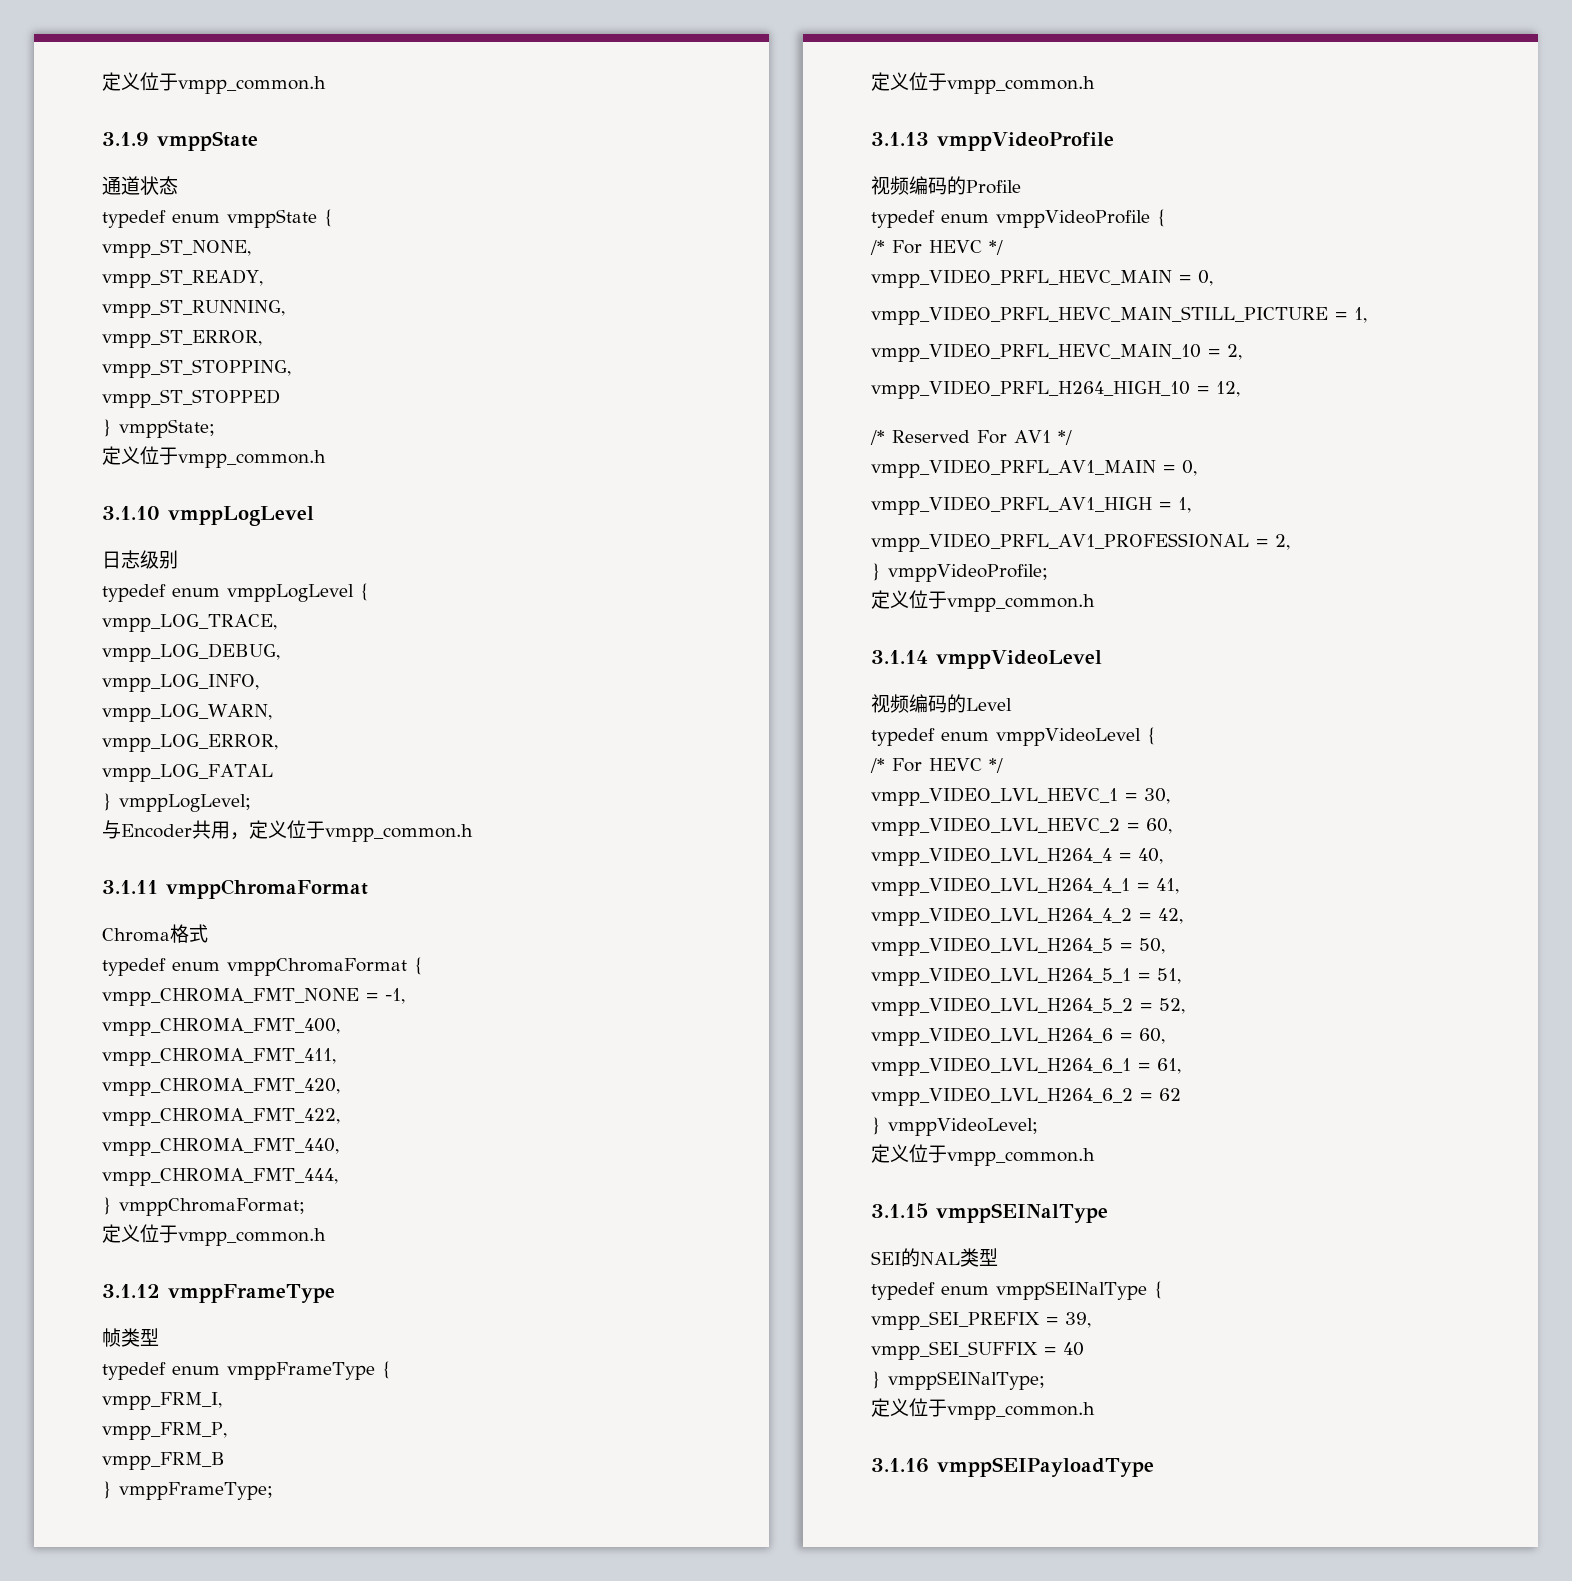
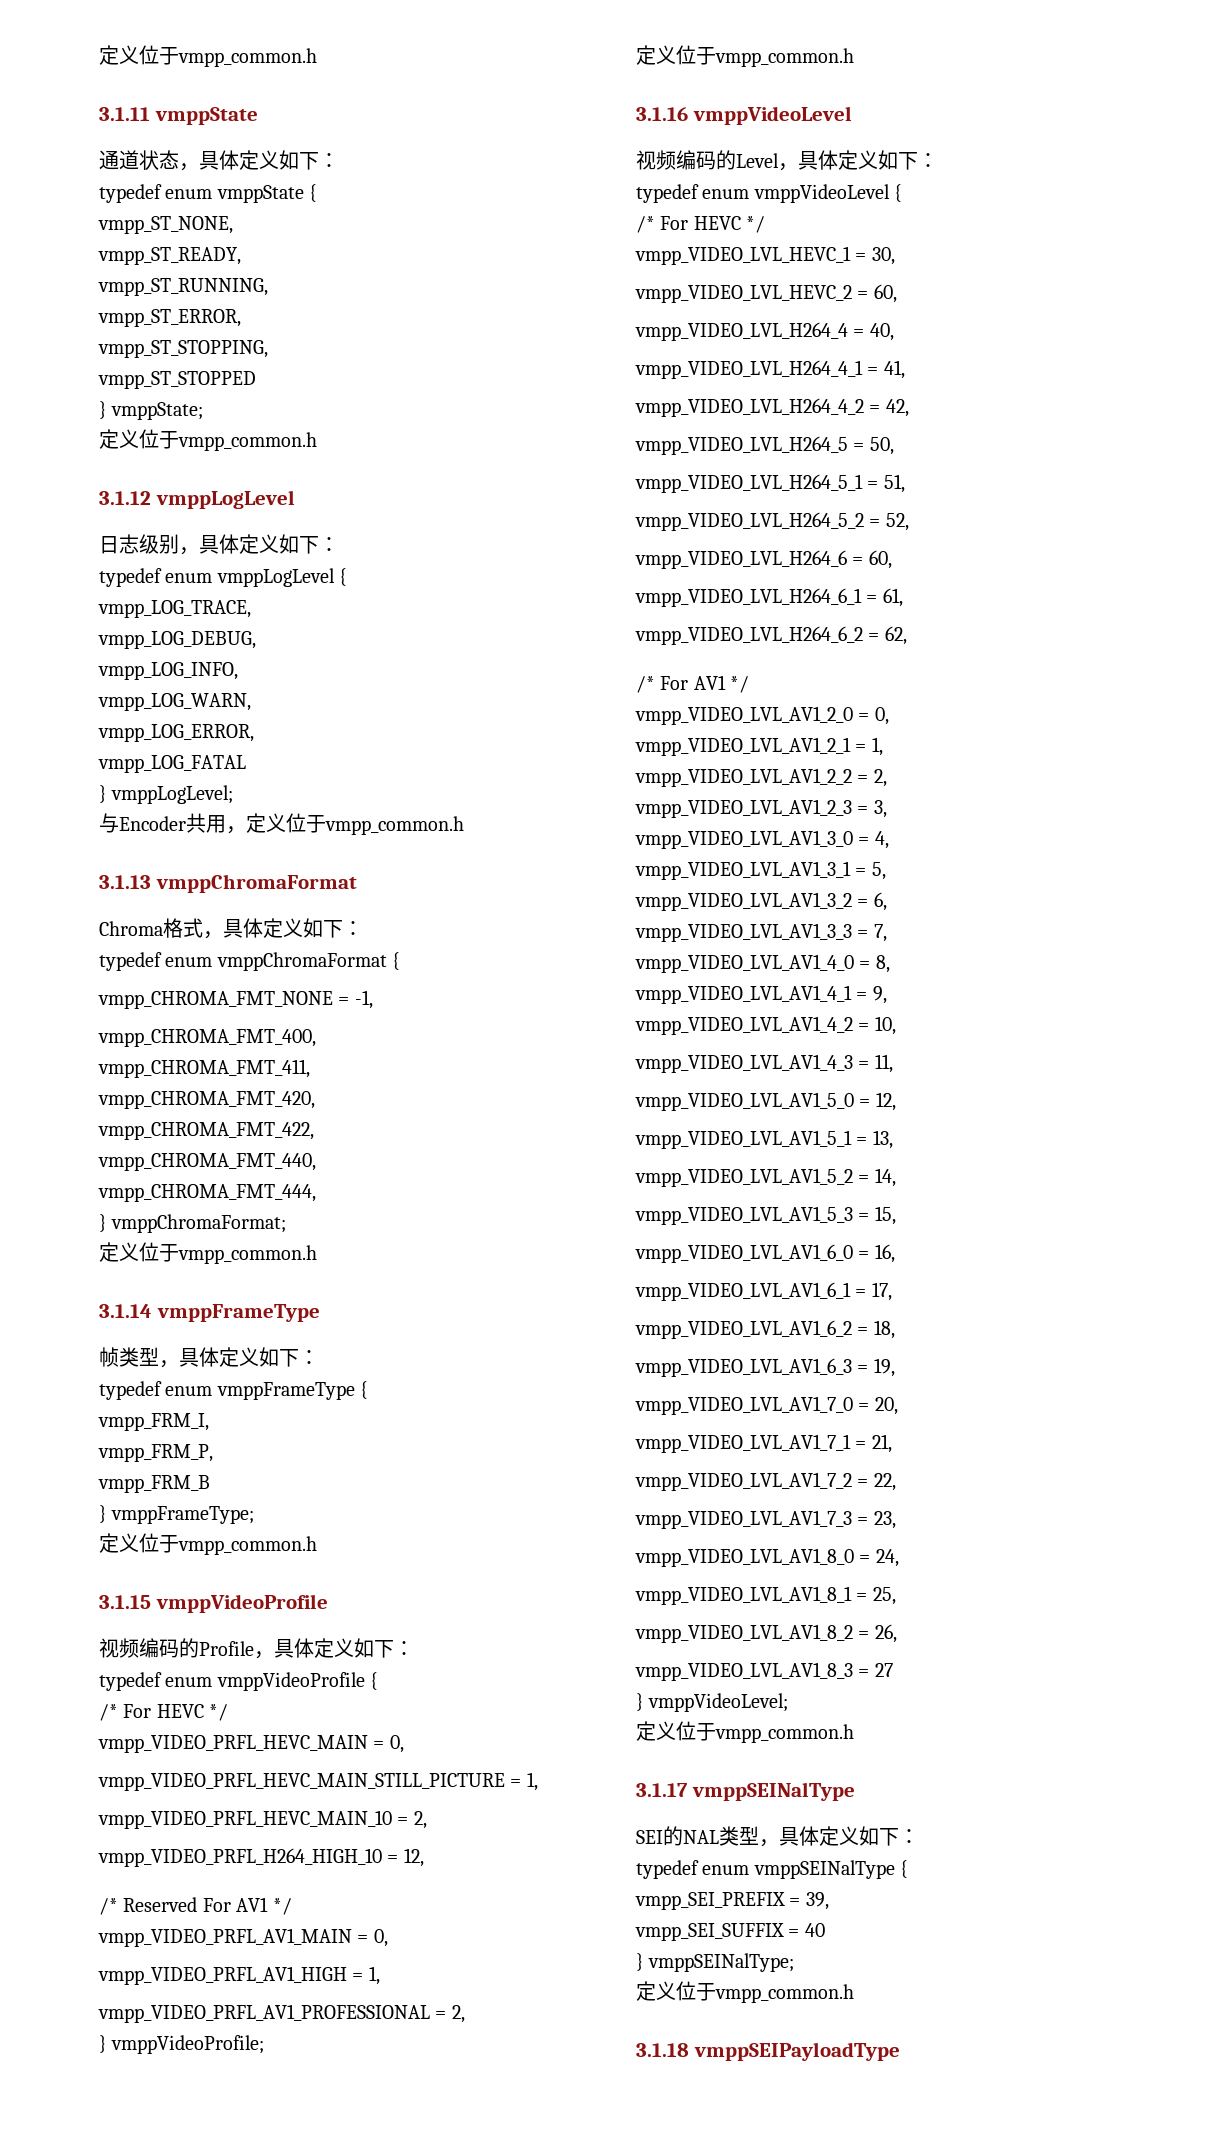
[102,72,326,94] [102,132,149,146] 定义位于vmpp_common.h // 3.1.9 -> [99,45,317,67] [99,107,150,121] 定义位于vmpp_common.h // 3.1.11
(178, 185) none -> [179,150,339,171] ，具体定义如下：
[102,506,160,520] 3.1.10 -> [99,491,151,505] 3.1.12
(178, 559) none -> [179,534,339,555] ，具体定义如下：
[102,880,158,894] 3.1.11 -> [99,875,151,889] 3.1.13
(208, 933) none -> [203,918,363,939] ，具体定义如下：
[102,1284,160,1298] 3.1.12 -> [99,1304,152,1318] 3.1.14
(159, 1337) none -> [159,1347,319,1368] ，具体定义如下：
[871,132,929,146] 3.1.13 -> [99,1595,151,1609] 3.1.15
(1021, 187) none -> [254,1638,414,1659] ，具体定义如下：
[871,650,928,664] 3.1.14 -> [636,107,688,121] 3.1.16
(1012, 704) none -> [778,150,938,171] ，具体定义如下：
[1158,1088,1181,1101] 62 -> [884,626,907,645] [636,675,750,693] [635,706,889,725] [635,737,883,756] [635,768,887,787] [635,799,887,818] [635,830,889,849] [635,861,886,880] [635,892,887,911] [635,923,887,942] [635,954,890,973] [635,985,887,1004] [635,1016,896,1035] [635,1054,893,1073] [635,1092,896,1111] [635,1130,893,1149] [635,1168,896,1187] [635,1206,896,1225] [635,1244,895,1263] [635,1282,892,1301] [635,1320,895,1339] [635,1358,895,1377] [635,1396,898,1415] [635,1434,892,1453] [635,1472,896,1491] [635,1510,896,1529] [635,1548,899,1567] [635,1586,896,1605] [635,1624,897,1643] [635,1662,893,1681] 62, // /* For AV1 */ // vmpp_VIDEO_LVL_AV1_2_0 = 0, // vmpp_VIDEO_LVL_AV1_2_1 = 1, // vmpp_VIDEO_LVL_AV1_2_2 = 2, // vmpp_VIDEO_LVL_AV1_2_3 = 3, // vmpp_VIDEO_LVL_AV1_3_0 = 4, // vmpp_VIDEO_LVL_AV1_3_1 = 5, // vmpp_VIDEO_LVL_AV1_3_2 = 6, // vmpp_VIDEO_LVL_AV1_3_3 = 7, // vmpp_VIDEO_LVL_AV1_4_0 = 8, // vmpp_VIDEO_LVL_AV1_4_1 = 9, // vmpp_VIDEO_LVL_AV1_4_2 = 10, // vmpp_VIDEO_LVL_AV1_4_3 = 11, // vmpp_VIDEO_LVL_AV1_5_0 = 12, // vmpp_VIDEO_LVL_AV1_5_1 = 13, // vmpp_VIDEO_LVL_AV1_5_2 = 14, // vmpp_VIDEO_LVL_AV1_5_3 = 15, // vmpp_VIDEO_LVL_AV1_6_0 = 16, // vmpp_VIDEO_LVL_AV1_6_1 = 17, // vmpp_VIDEO_LVL_AV1_6_2 = 18, // vmpp_VIDEO_LVL_AV1_6_3 = 19, // vmpp_VIDEO_LVL_AV1_7_0 = 20, // vmpp_VIDEO_LVL_AV1_7_1 = 21, // vmpp_VIDEO_LVL_AV1_7_2 = 22, // vmpp_VIDEO_LVL_AV1_7_3 = 23, // vmpp_VIDEO_LVL_AV1_8_0 = 24, // vmpp_VIDEO_LVL_AV1_8_1 = 25, // vmpp_VIDEO_LVL_AV1_8_2 = 26, // vmpp_VIDEO_LVL_AV1_8_3 = 27
[871,1203,928,1218] 3.1.15 -> [636,1783,688,1797] 3.1.17
(998, 1257) none -> [759,1826,919,1847] ，具体定义如下：
[871,1458,929,1473] 3.1.16 -> [636,2043,689,2057] 3.1.18

